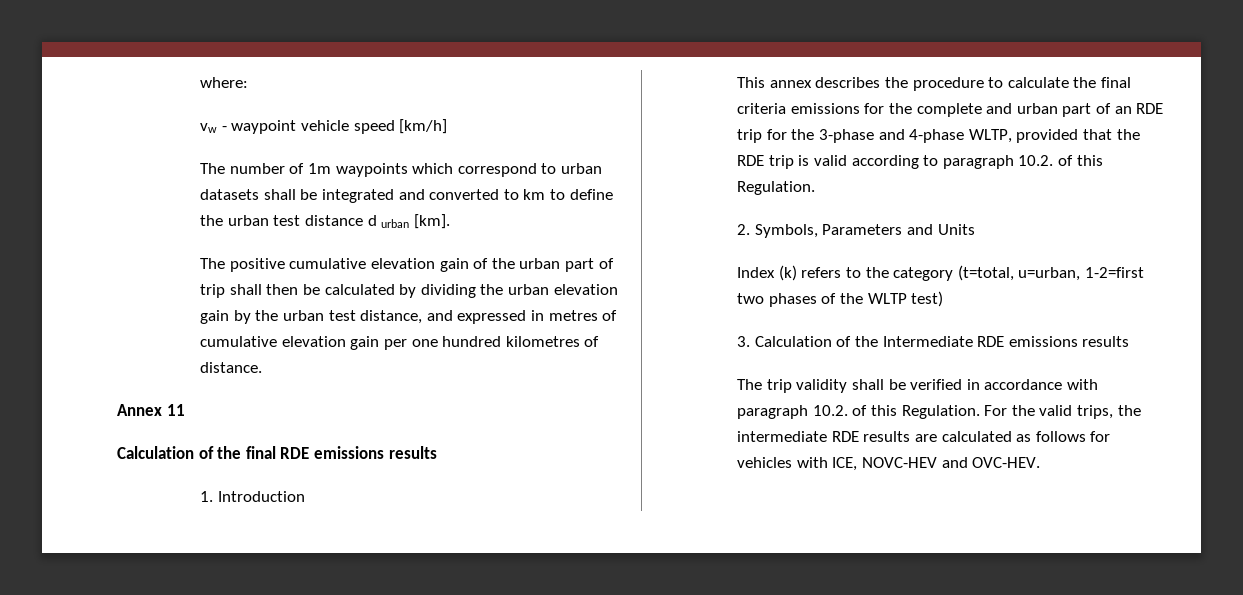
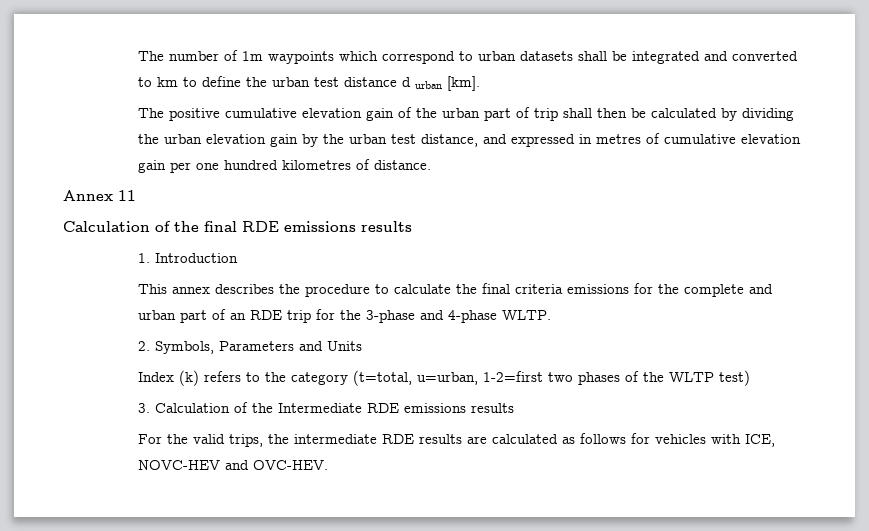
[200,77,249,88] [200,119,448,134] where: // vw - waypoint vehicle speed [km/h] // -> (137, 56) none
[968,129,1140,143] [737,155,1103,169] [737,181,816,195] WLTP, provided that the RDE trip is valid according to paragraph 10.2. of this Regulation. -> [501,310,551,320] WLTP.
[737,379,1099,393] [737,405,980,419] The trip validity shall be verified in accordance with paragraph 10.2. of this Regulation. -> (514, 408) none

